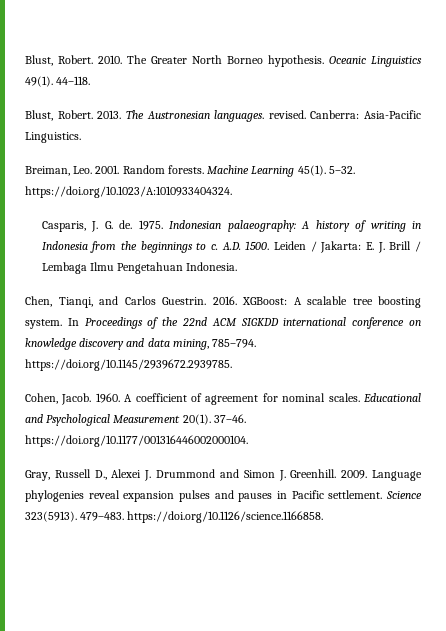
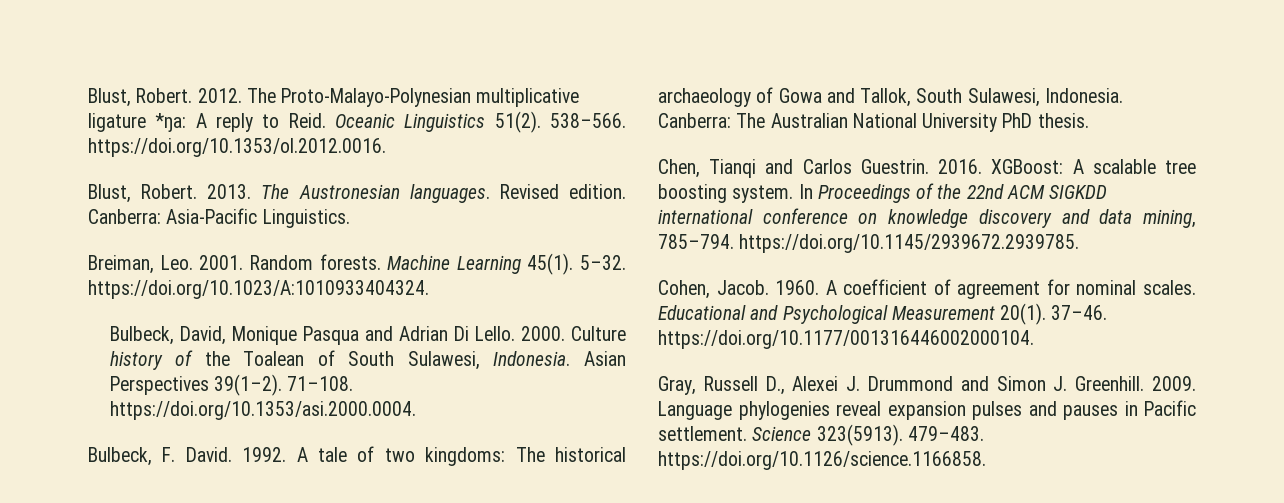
[25,55,422,67] [25,76,91,87] Blust, Robert. 2010. The Greater North Borneo hypothesis. Oceanic Linguistics 49(1). 44–118. -> [88,88,580,107] [88,111,626,133] [88,138,386,157] Blust, Robert. 2012. The Proto-Malayo-Polynesian multiplicative ligature *ŋa: A reply to Reid. Oceanic Linguistics 51(2). 538–566. https://doi.org/10.1353/ol.2012.0016.
[268,110,306,119] revised. -> [499,184,626,199] Revised edition.
[41,220,421,232] [41,241,421,253] [41,262,238,274] Casparis, J. G. de. 1975. Indonesian palaeography: A history of writing in Indonesia from the beginnings to c. A.D. 1500. Leiden / Jakarta: E. J. Brill / Lembaga Ilmu Pengetahuan Indonesia. -> [109,326,626,345] [109,350,626,370] [109,374,354,396] [109,401,416,420] [88,446,626,466] [658,87,1123,107] [658,113,1089,132] Bulbeck, David, Monique Pasqua and Adrian Di Lello. 2000. Culture history of the Toalean of South Sulawesi, Indonesia. Asian Perspectives 39(1–2). 71–108. https://doi.org/10.1353/asi.2000.0004. // Bulbeck, F. David. 1992. A tale of two kingdoms: The historical archaeology of Gowa and Tallok, South Sulawesi, Indonesia. Canberra: The Australian National University PhD thesis.
[58,297,93,308] Tianqi, -> [709,159,757,178] Tianqi

